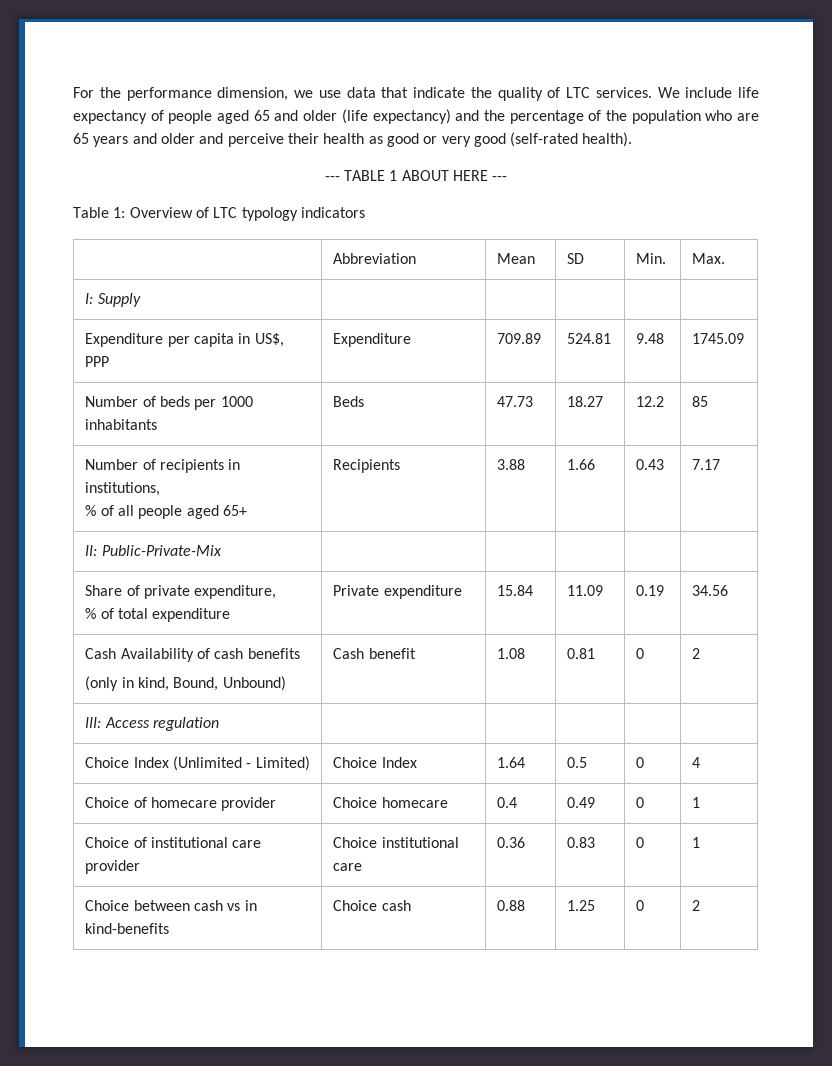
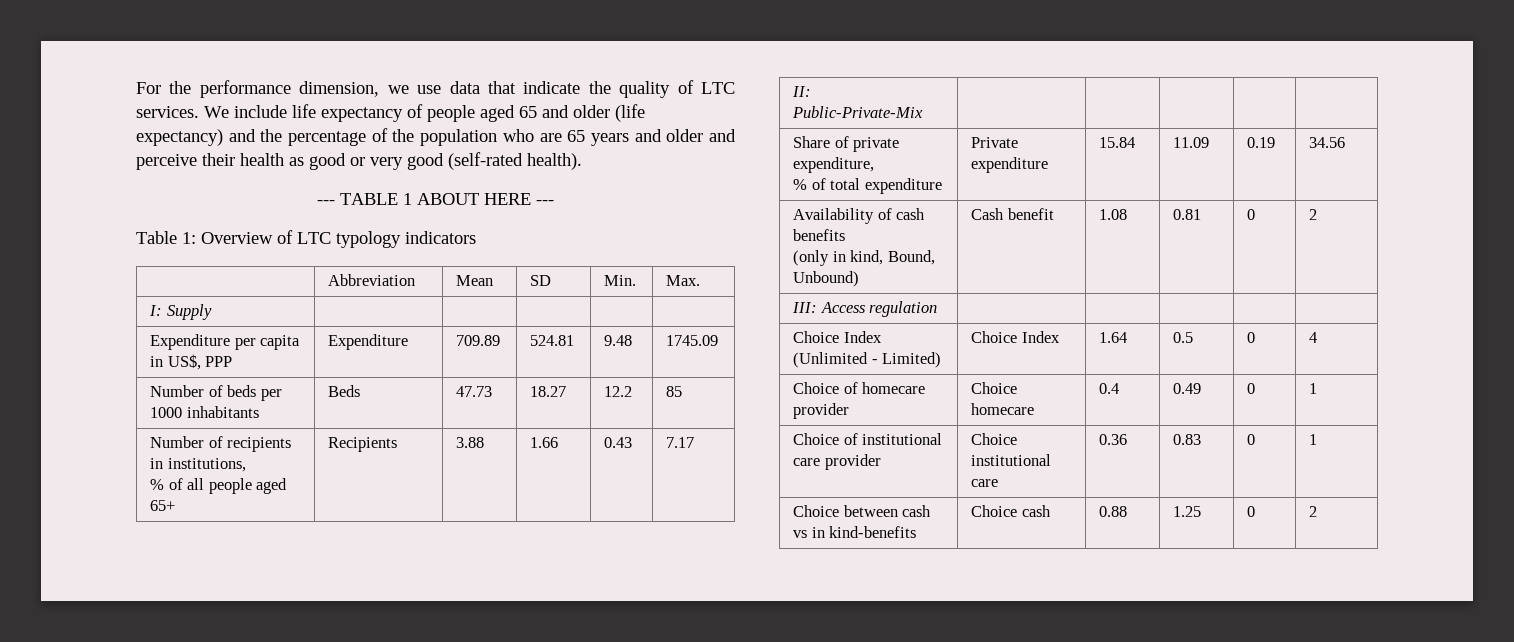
[85,648,117,659] Cash -> (1346, 142) none

